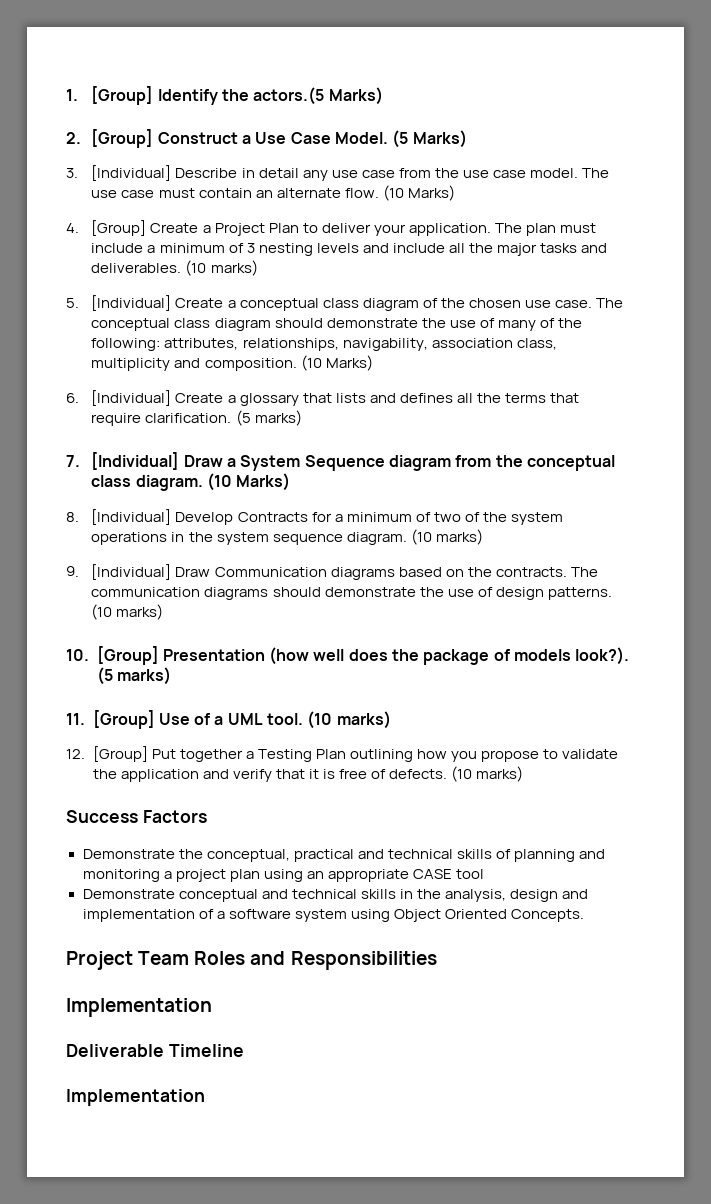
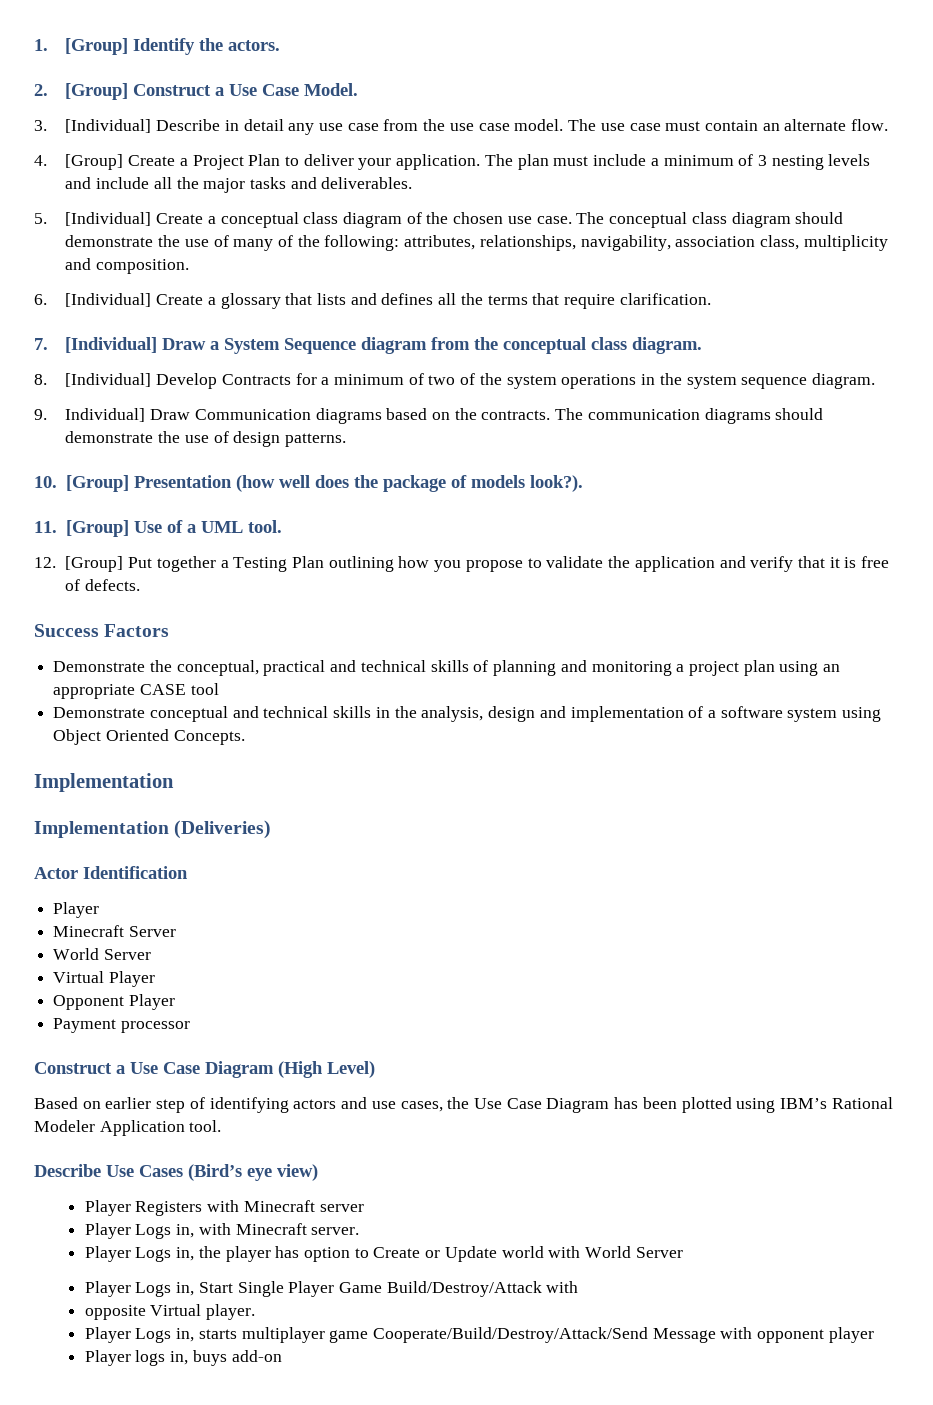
[253,87,383,105] actors.(5 Marks) -> [228,40,281,51] actors.
[392,130,467,148] (5 Marks) -> (359, 89) none
[382,185,455,201] (10 Marks) -> (889, 125) none
[185,260,258,276] (10 marks) -> (413, 183) none
[300,355,373,371] (10 Marks) -> (190, 266) none
[235,410,302,426] (5 marks) -> (711, 299) none
[207,473,291,491] (10 Marks) -> (703, 345) none
[410,529,483,545] (10 marks) -> (875, 381) none
[91,564,172,580] [Individual] -> [65,408,146,422] Individual]
[91,604,164,620] (10 marks) -> (347, 440) none
[96,667,171,685] (5 marks) -> (583, 483) none
[307,711,391,729] (10 marks) -> (282, 526) none
[451,766,524,782] (10 marks) -> (141, 585) none
[66,951,437,970] [66,998,212,1017] [66,1044,244,1057] [66,1089,205,1106] Project Team Roles and Responsibilities // Implementation // Deliverable Timeline // Implementation -> [34,773,174,792] [34,820,272,839] [34,866,188,879] [53,902,100,918] [53,925,176,937] [53,948,151,960] [53,971,155,987] [53,994,175,1010] [53,1018,190,1033] [34,1061,375,1078] [34,1097,893,1113] [34,1120,222,1136] [34,1164,318,1181] [84,1200,364,1216] [84,1223,360,1239] [84,1246,683,1262] [84,1281,579,1297] [84,1304,256,1320] [84,1327,874,1343] [84,1350,282,1366] Implementation // Implementation (Deliveries) // Actor Identification // Player // Minecraft Server // World Server // Virtual Player // Opponent Player // Payment processor // Construct a Use Case Diagram (High Level) // Based on earlier step of identifying actors and use cases, the Use Case Diagram has been plotted using IBM’s Rational Modeler Application tool. // Describe Use Cases (Bird’s eye view) // Player Registers with Minecraft server // Player Logs in, with Minecraft server. // Player Logs in, the player has option to Create or Update world with World Server // Player Logs in, Start Single Player Game Build/Destroy/Attack with // opposite Virtual player. // Player Logs in, starts multiplayer game Cooperate/Build/Destroy/Attack/Send Message with opponent player // Player logs in, buys add-on

